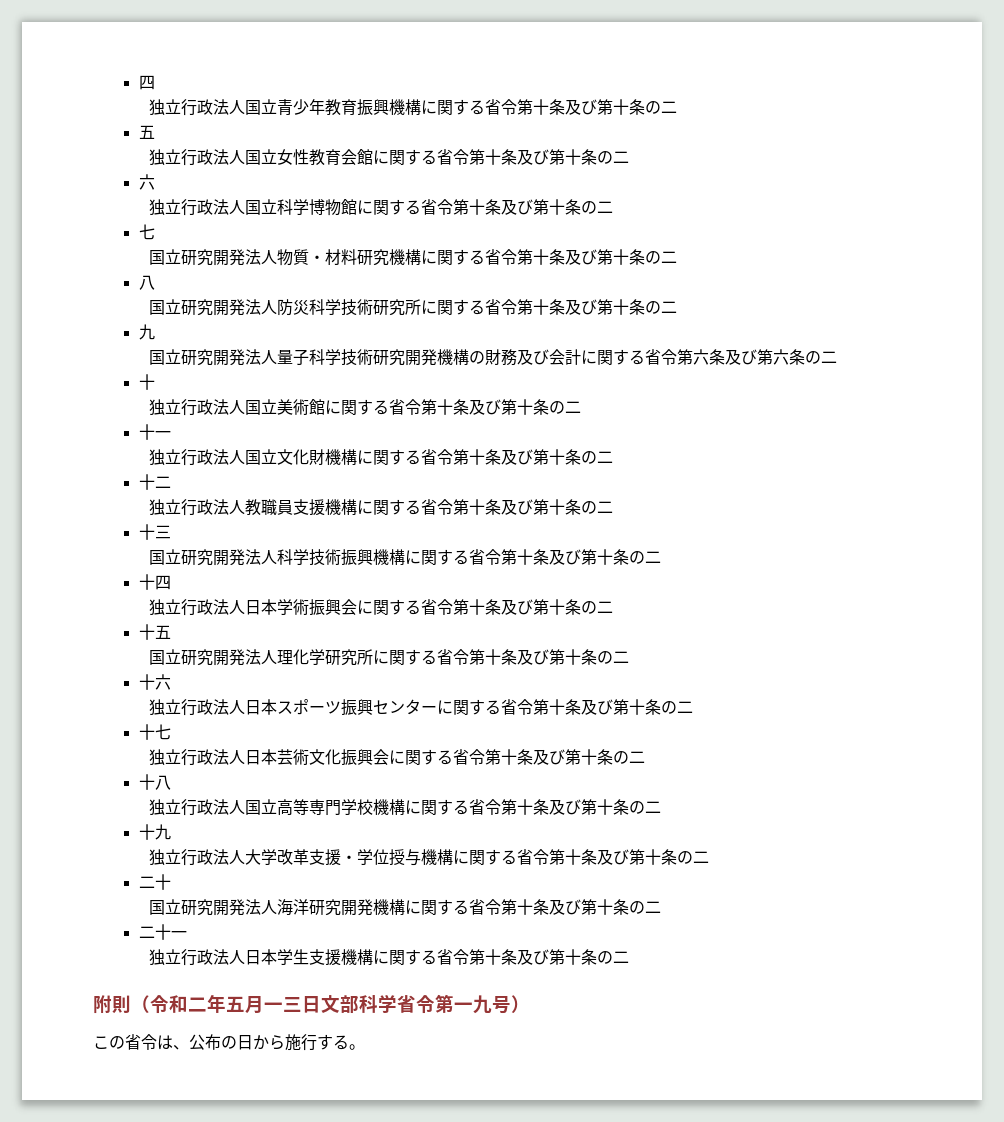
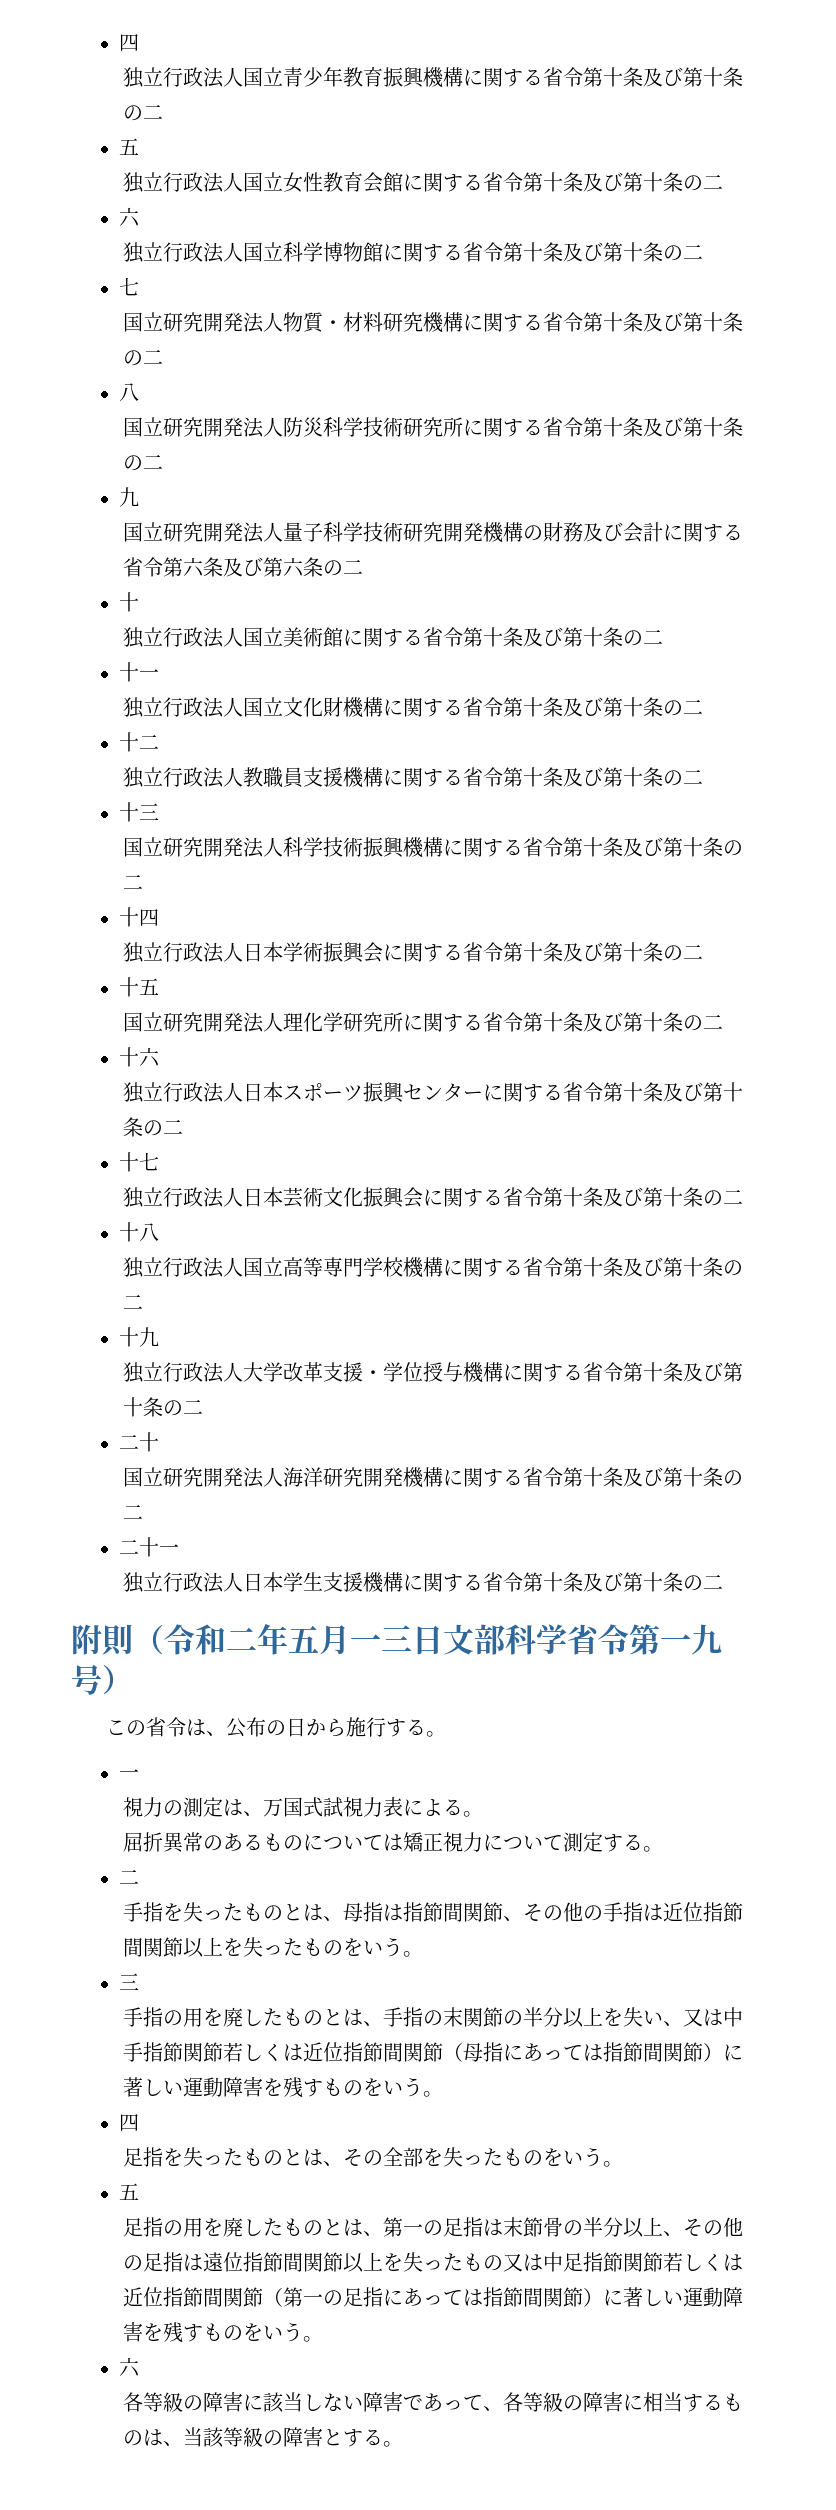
(365, 1047) none -> [118,1769,139,1780] [122,1797,483,1817] [122,1832,663,1853] [118,1869,139,1885] [122,1902,743,1922] [122,1937,423,1958] [118,1973,139,1990] [122,2007,743,2028] [122,2042,743,2062] [122,2077,443,2098] [118,2114,139,2131] [122,2147,623,2167] [118,2183,139,2200] [122,2217,743,2238] [122,2252,743,2273] [122,2287,743,2307] [122,2322,323,2343] [118,2357,140,2377] [122,2392,743,2413] [122,2427,403,2448] // 一 // 視力の測定は、万国式試視力表による。 // 屈折異常のあるものについては矯正視力について測定する。 // 二 // 手指を失ったものとは、母指は指節間関節、その他の手指は近位指節間関節以上を失ったものをいう。 // 三 // 手指の用を廃したものとは、手指の末関節の半分以上を失い、又は中手指節関節若しくは近位指節間関節（母指にあっては指節間関節）に著しい運動障害を残すものをいう。 // 四 // 足指を失ったものとは、その全部を失ったものをいう。 // 五 // 足指の用を廃したものとは、第一の足指は末節骨の半分以上、その他の足指は遠位指節間関節以上を失ったもの又は中足指節関節若しくは近位指節間関節（第一の足指にあっては指節間関節）に著しい運動障害を残すものをいう。 // 六 // 各等級の障害に該当しない障害であって、各等級の障害に相当するものは、当該等級の障害とする。

